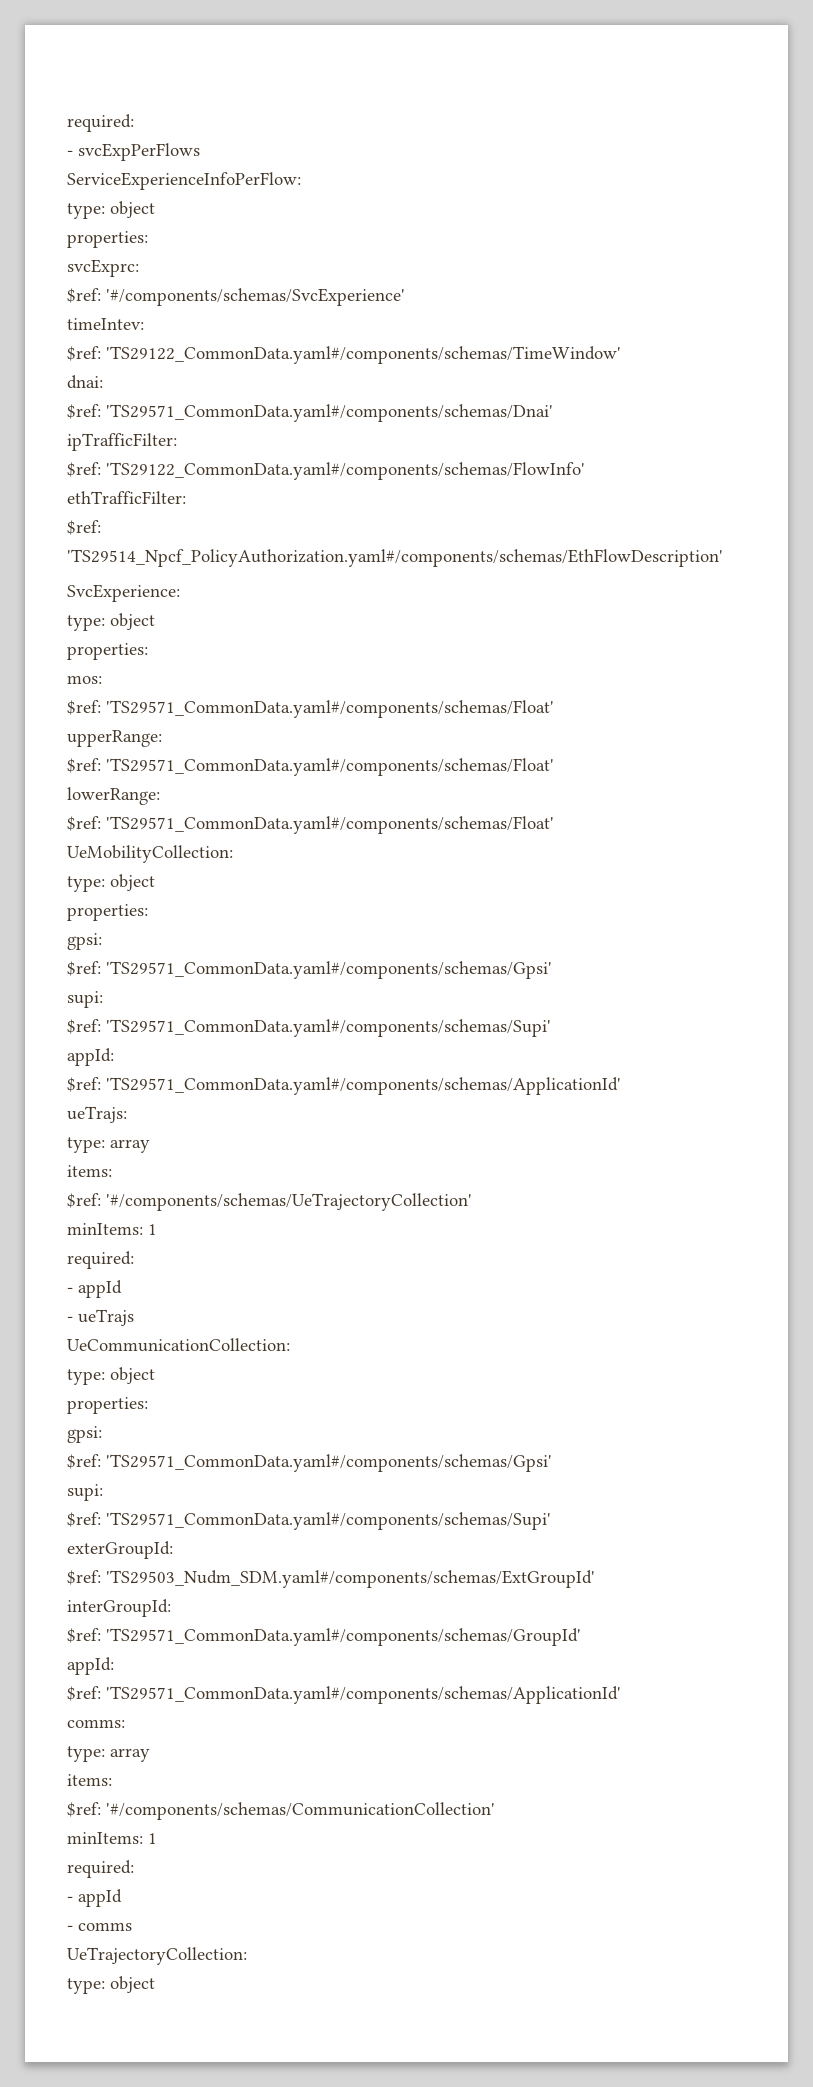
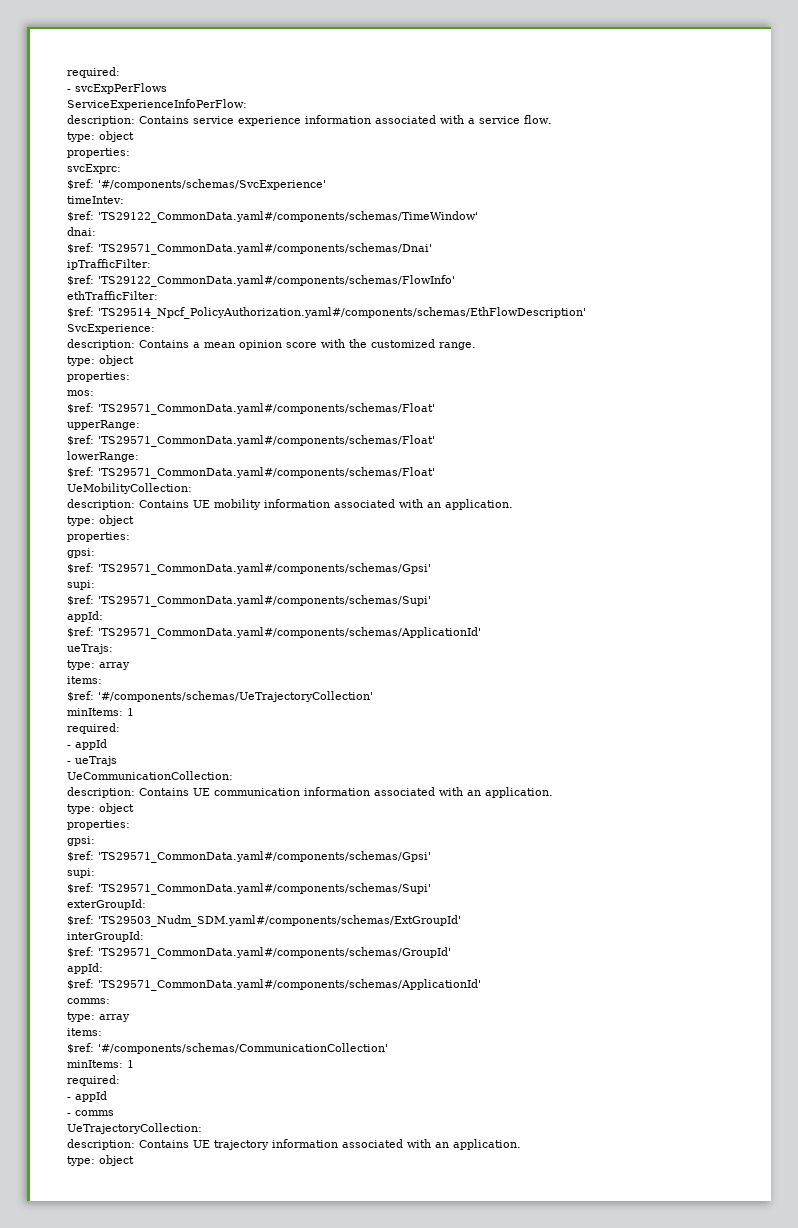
(301, 181) none -> [67,115,552,126] // description: Contains service experience information associated with a service flow.
(180, 593) none -> [67,339,476,350] // description: Contains a mean opinion score with the customized range.
(233, 854) none -> [67,499,513,510] // description: Contains UE mobility information associated with an application.
(290, 1345) none -> [67,787,553,798] // description: Contains UE communication information associated with an application.
(247, 1956) none -> [67,1139,521,1150] // description: Contains UE trajectory information associated with an application.

